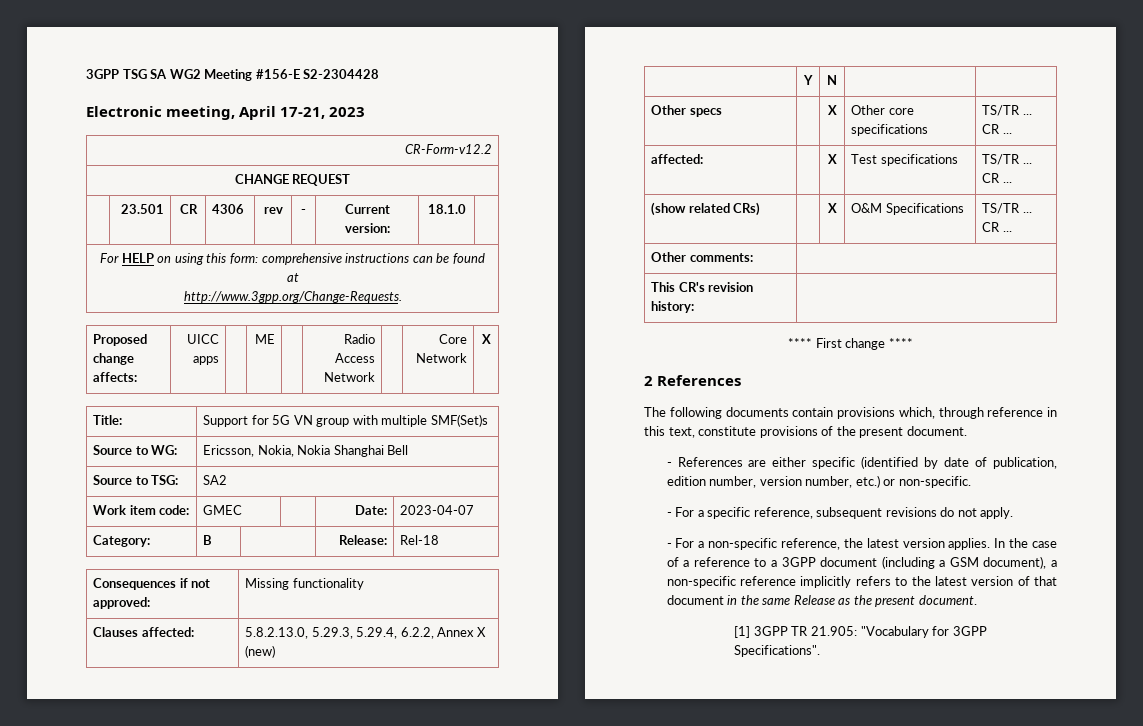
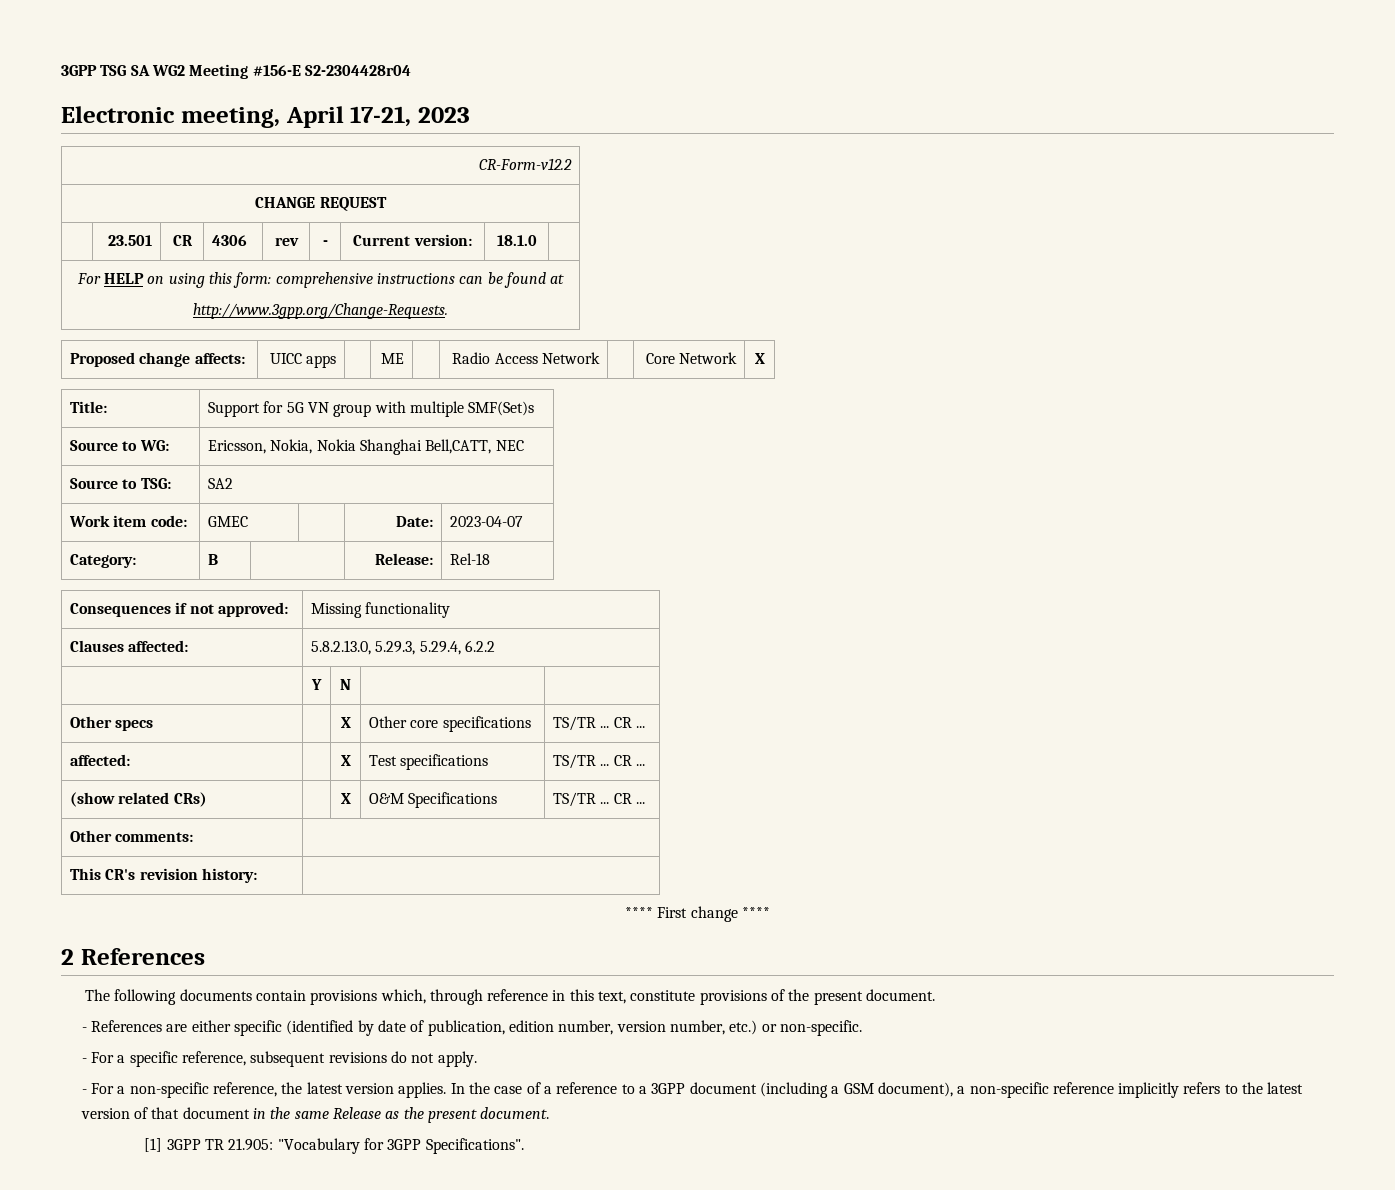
[303,69,380,79] S2-2304428 -> [304,65,411,76] S2-2304428r04
[387,445,409,455] Bell -> [425,439,524,454] Bell,CATT, NEC
[400,627,486,639] [245,645,276,658] 6.2.2, Annex X (new) -> [465,640,496,652] 6.2.2

